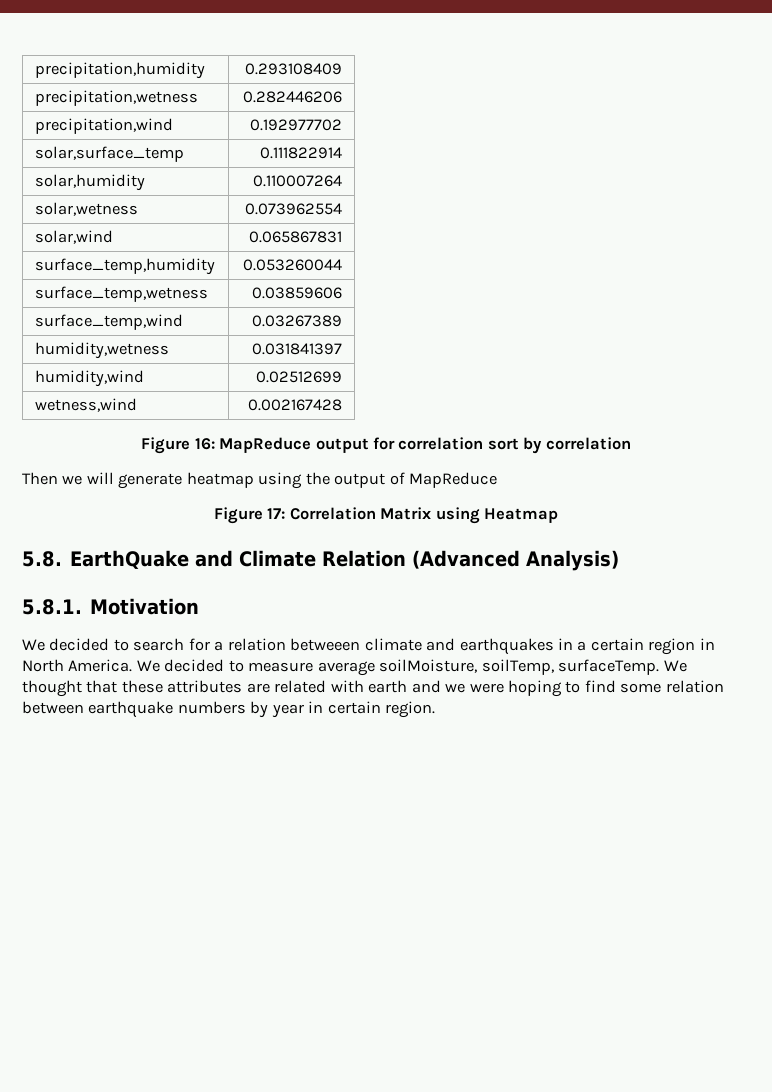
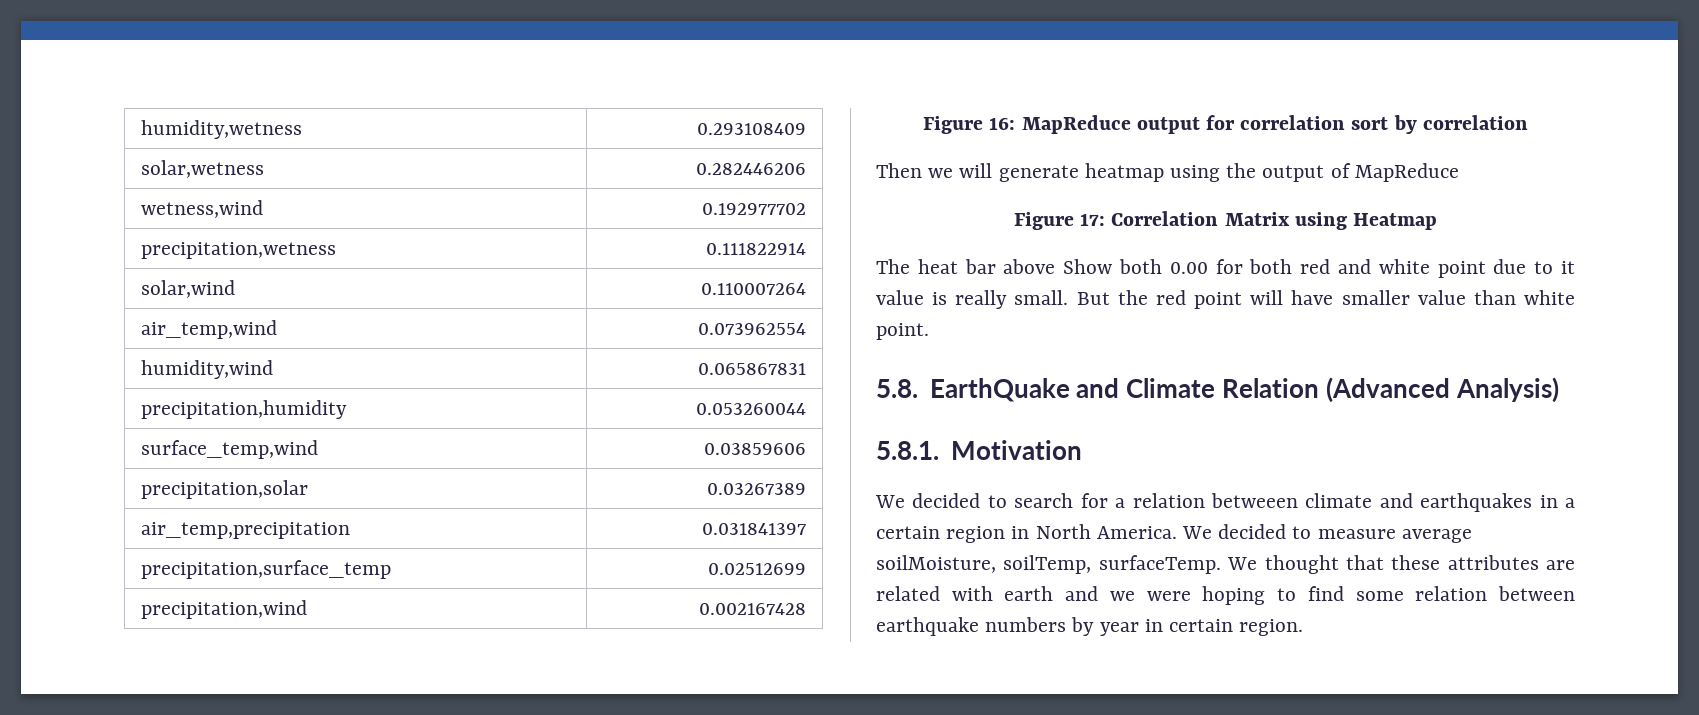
[34,62,205,79] precipitation,humidity -> [140,120,302,139] humidity,wetness
[34,90,198,106] precipitation,wetness -> [140,160,264,178] solar,wetness
[34,118,173,134] precipitation,wind -> [140,200,263,218] wetness,wind
[34,146,184,162] solar,surface_temp -> [140,242,336,259] precipitation,wetness
[34,174,145,191] solar,humidity -> [140,280,235,298] solar,wind
[34,202,138,216] solar,wetness -> [140,320,277,339] air_temp,wind
[34,230,113,244] solar,wind -> [140,360,273,379] humidity,wind
[34,258,215,275] surface_temp,humidity -> [140,400,347,419] precipitation,humidity
[34,286,208,302] surface_temp,wetness -> [140,440,318,459] surface_temp,wind
[34,314,183,330] surface_temp,wind -> [140,480,308,499] precipitation,solar
[34,342,169,359] humidity,wetness -> [140,522,350,539] air_temp,precipitation
[34,370,144,387] humidity,wind -> [140,560,391,579] precipitation,surface_temp
[34,398,137,412] wetness,wind -> [140,600,307,619] precipitation,wind
(559, 515) none -> [876,259,1575,278] [876,290,1575,309] [876,323,929,340] // The heat bar above Show both 0.00 for both red and white point due to it value is really small. But the red point will have smaller value than white point.

